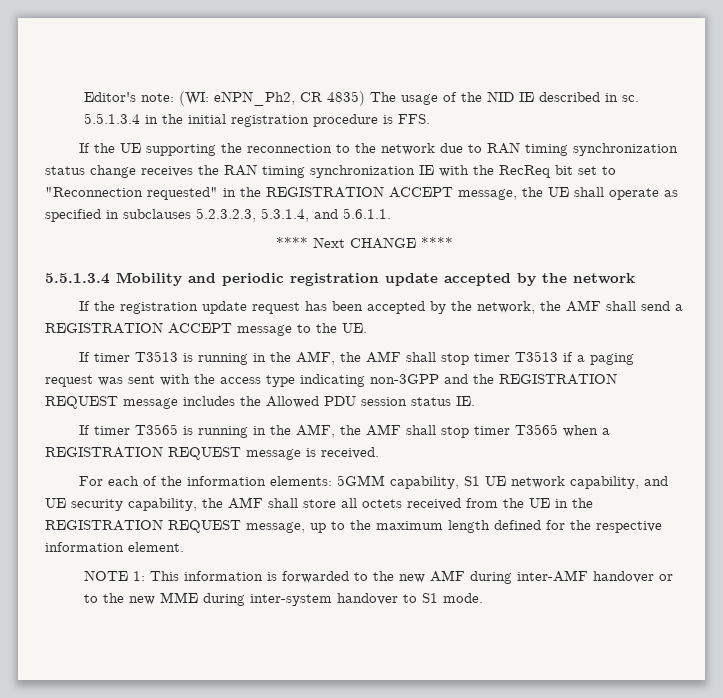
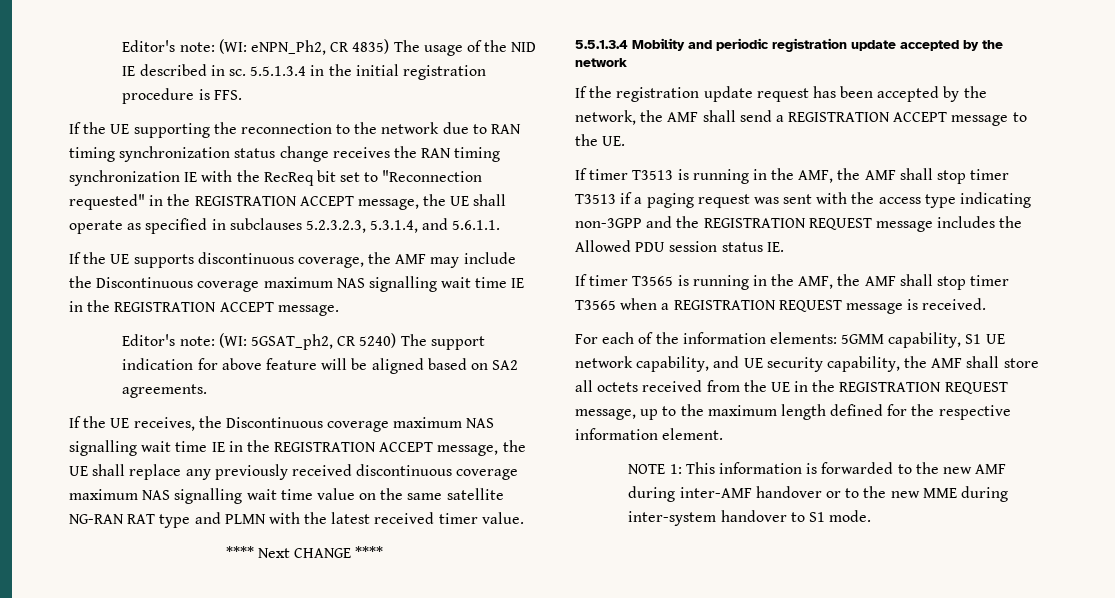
(391, 213) none -> [69,252,516,268] [69,276,525,292] [69,300,339,316] [122,333,485,350] [122,358,519,374] [122,384,208,398] [69,416,495,432] [69,440,526,456] [69,464,519,480] [69,488,504,504] [69,512,524,528] // If the UE supports discontinuous coverage, the AMF may include the Discontinuous coverage maximum NAS signalling wait time IE in the REGISTRATION ACCEPT message. // Editor's note: (WI: 5GSAT_ph2, CR 5240) The support indication for above feature will be aligned based on SA2 agreements. // If the UE receives, the Discontinuous coverage maximum NAS signalling wait time IE in the REGISTRATION ACCEPT message, the UE shall replace any previously received discontinuous coverage maximum NAS signalling wait time value on the same satellite NG-RAN RAT type and PLMN with the latest received timer value.

